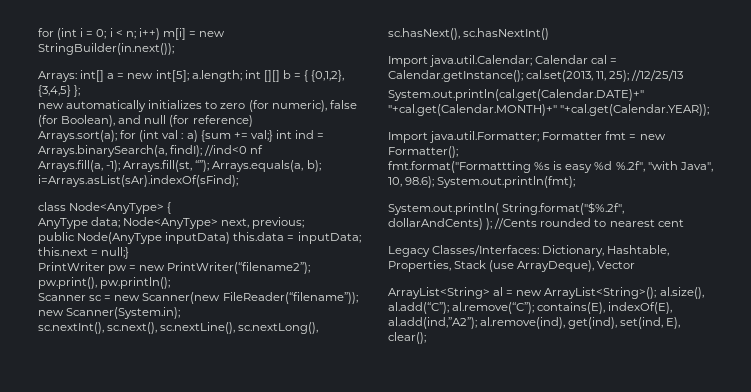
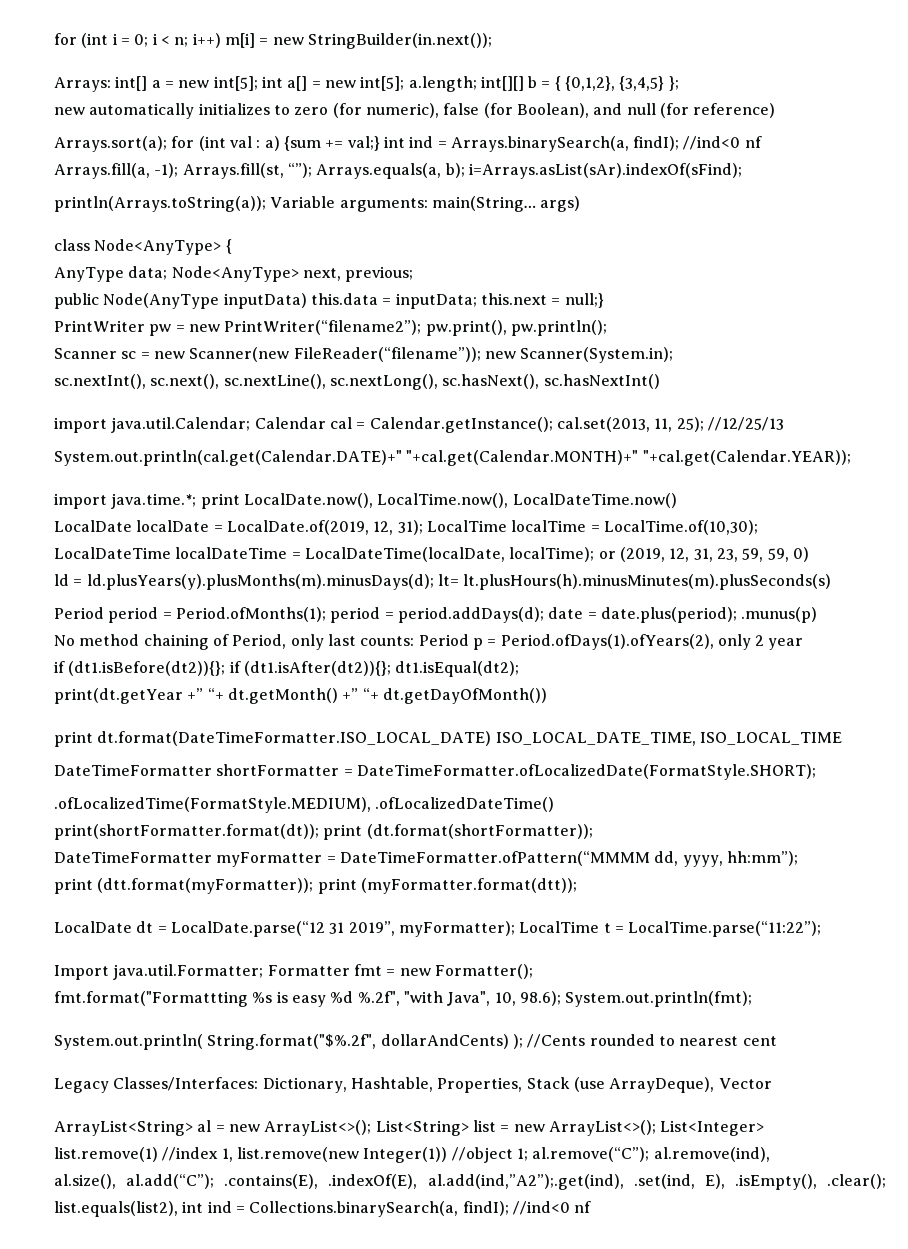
[191,70,280,82] a.length; int [][] -> [261,76,524,92] int a[] = new int[5]; a.length; int[][]
(238, 181) none -> [54,196,581,212] // println(Arrays.toString(a)); Variable arguments: main(String… args)
[388,56,428,67] Import -> [54,417,107,433] import
(710, 110) none -> [54,493,677,509] [54,520,758,535] [54,547,809,562] [54,574,832,590] [54,607,818,623] [54,634,804,650] [54,661,520,677] [54,688,547,704] [54,731,842,747] [54,764,816,780] [54,797,555,813] [54,824,593,840] [54,851,798,867] [54,878,577,894] [54,921,822,937] // import java.time.*; print LocalDate.now(), LocalTime.now(), LocalDateTime.now() // LocalDate localDate = LocalDate.of(2019, 12, 31); LocalTime localTime = LocalTime.of(10,30); // LocalDateTime localDateTime = LocalDateTime(localDate, localTime); or (2019, 12, 31, 23, 59, 59, 0) // ld = ld.plusYears(y).plusMonths(m).minusDays(d); lt= lt.plusHours(h).minusMinutes(m).plusSeconds(s) // Period period = Period.ofMonths(1); period = period.addDays(d); date = date.plus(period); .munus(p) // No method chaining of Period, only last counts: Period p = Period.ofDays(1).ofYears(2), only 2 year // if (dt1.isBefore(dt2)){}; if (dt1.isAfter(dt2)){}; dt1.isEqual(dt2); // print(dt.getYear +” “+ dt.getMonth() +” “+ dt.getDayOfMonth()) // print dt.format(DateTimeFormatter.ISO_LOCAL_DATE) ISO_LOCAL_DATE_TIME, ISO_LOCAL_TIME // DateTimeFormatter shortFormatter = DateTimeFormatter.ofLocalizedDate(FormatStyle.SHORT); // .ofLocalizedTime(FormatStyle.MEDIUM), .ofLocalizedDateTime() // print(shortFormatter.format(dt)); print (dt.format(shortFormatter)); // DateTimeFormatter myFormatter = DateTimeFormatter.ofPattern(“MMMM dd, yyyy, hh:mm”); // print (dtt.format(myFormatter)); print (myFormatter.format(dtt)); // LocalDate dt = LocalDate.parse(“12 31 2019”, myFormatter); LocalTime t = LocalTime.parse(“11:22”);
[544,287,704,299] [388,302,673,314] [388,317,681,329] [388,332,426,344] ArrayList<String>(); al.size(), al.add(“C”); al.remove(“C”); contains(E), indexOf(E), al.add(ind,”A2”); al.remove(ind), get(ind), set(ind, E), clear(); -> [264,1120,765,1136] [54,1147,770,1163] [54,1174,886,1190] [54,1201,592,1217] ArrayList<>(); List<String> list = new ArrayList<>(); List<Integer> // list.remove(1) //index 1, list.remove(new Integer(1)) //object 1; al.remove(“C”); al.remove(ind), // al.size(), al.add(“C”); .contains(E), .indexOf(E), al.add(ind,”A2”);.get(ind), .set(ind, E), .isEmpty(), .clear(); list.equals(list2), int ind = Collections.binarySearch(a, findI); //ind<0 nf

